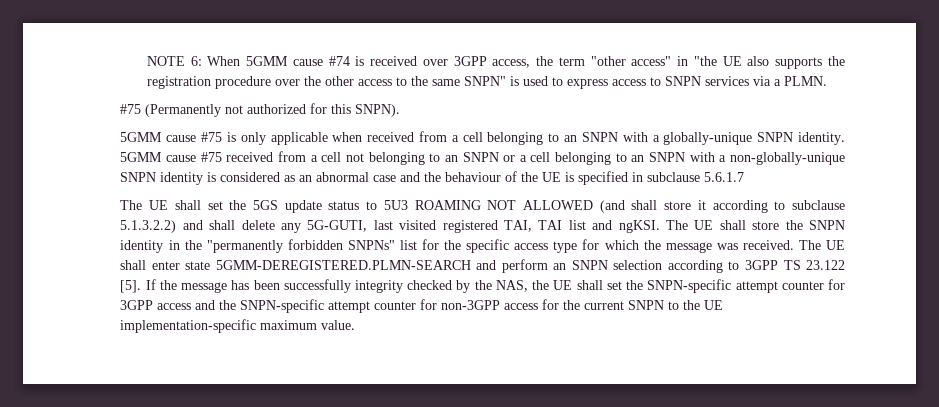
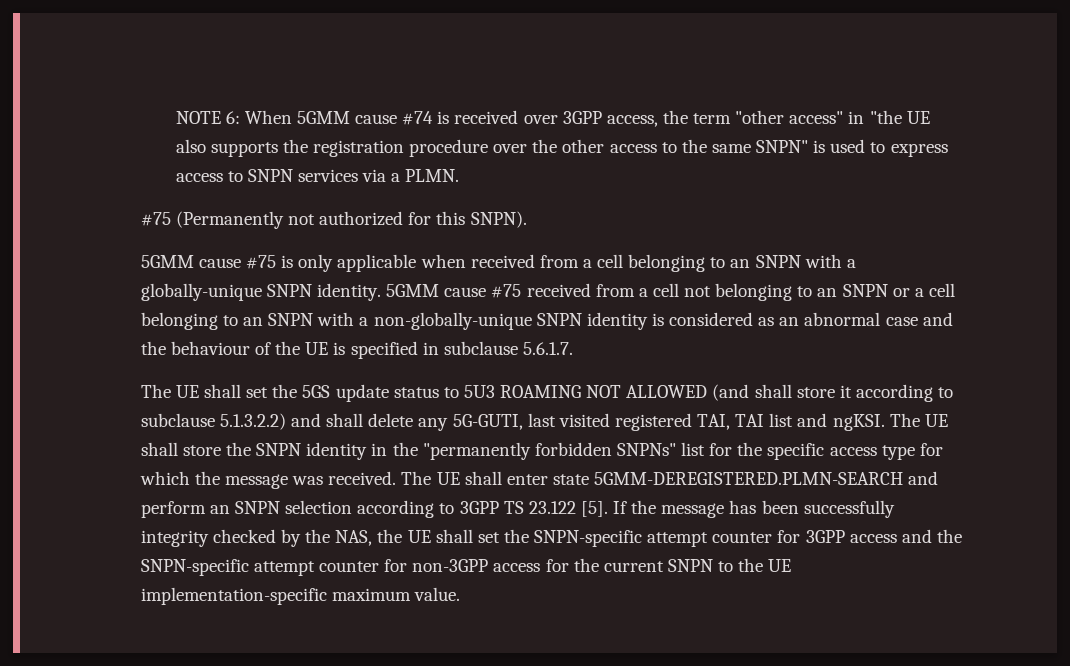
[704,172,745,182] 5.6.1.7 -> [522,342,573,355] 5.6.1.7.

